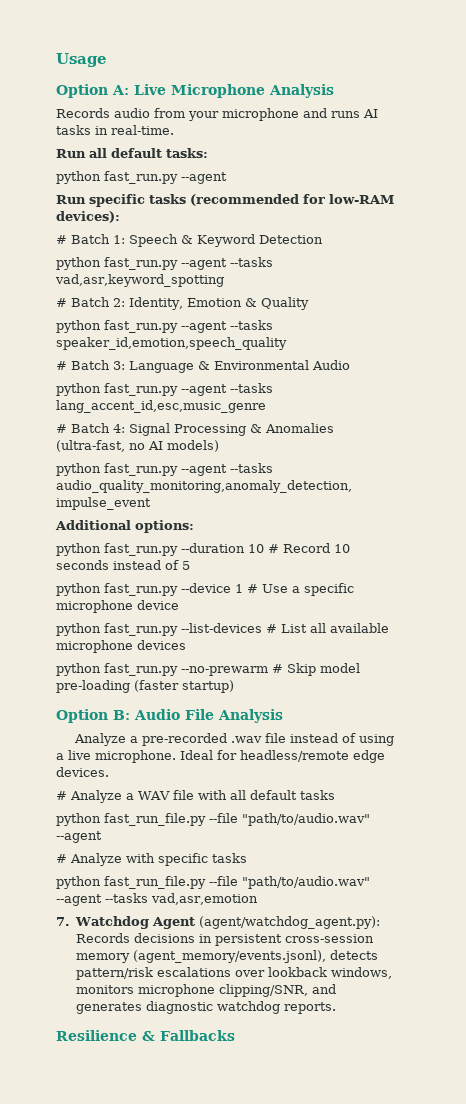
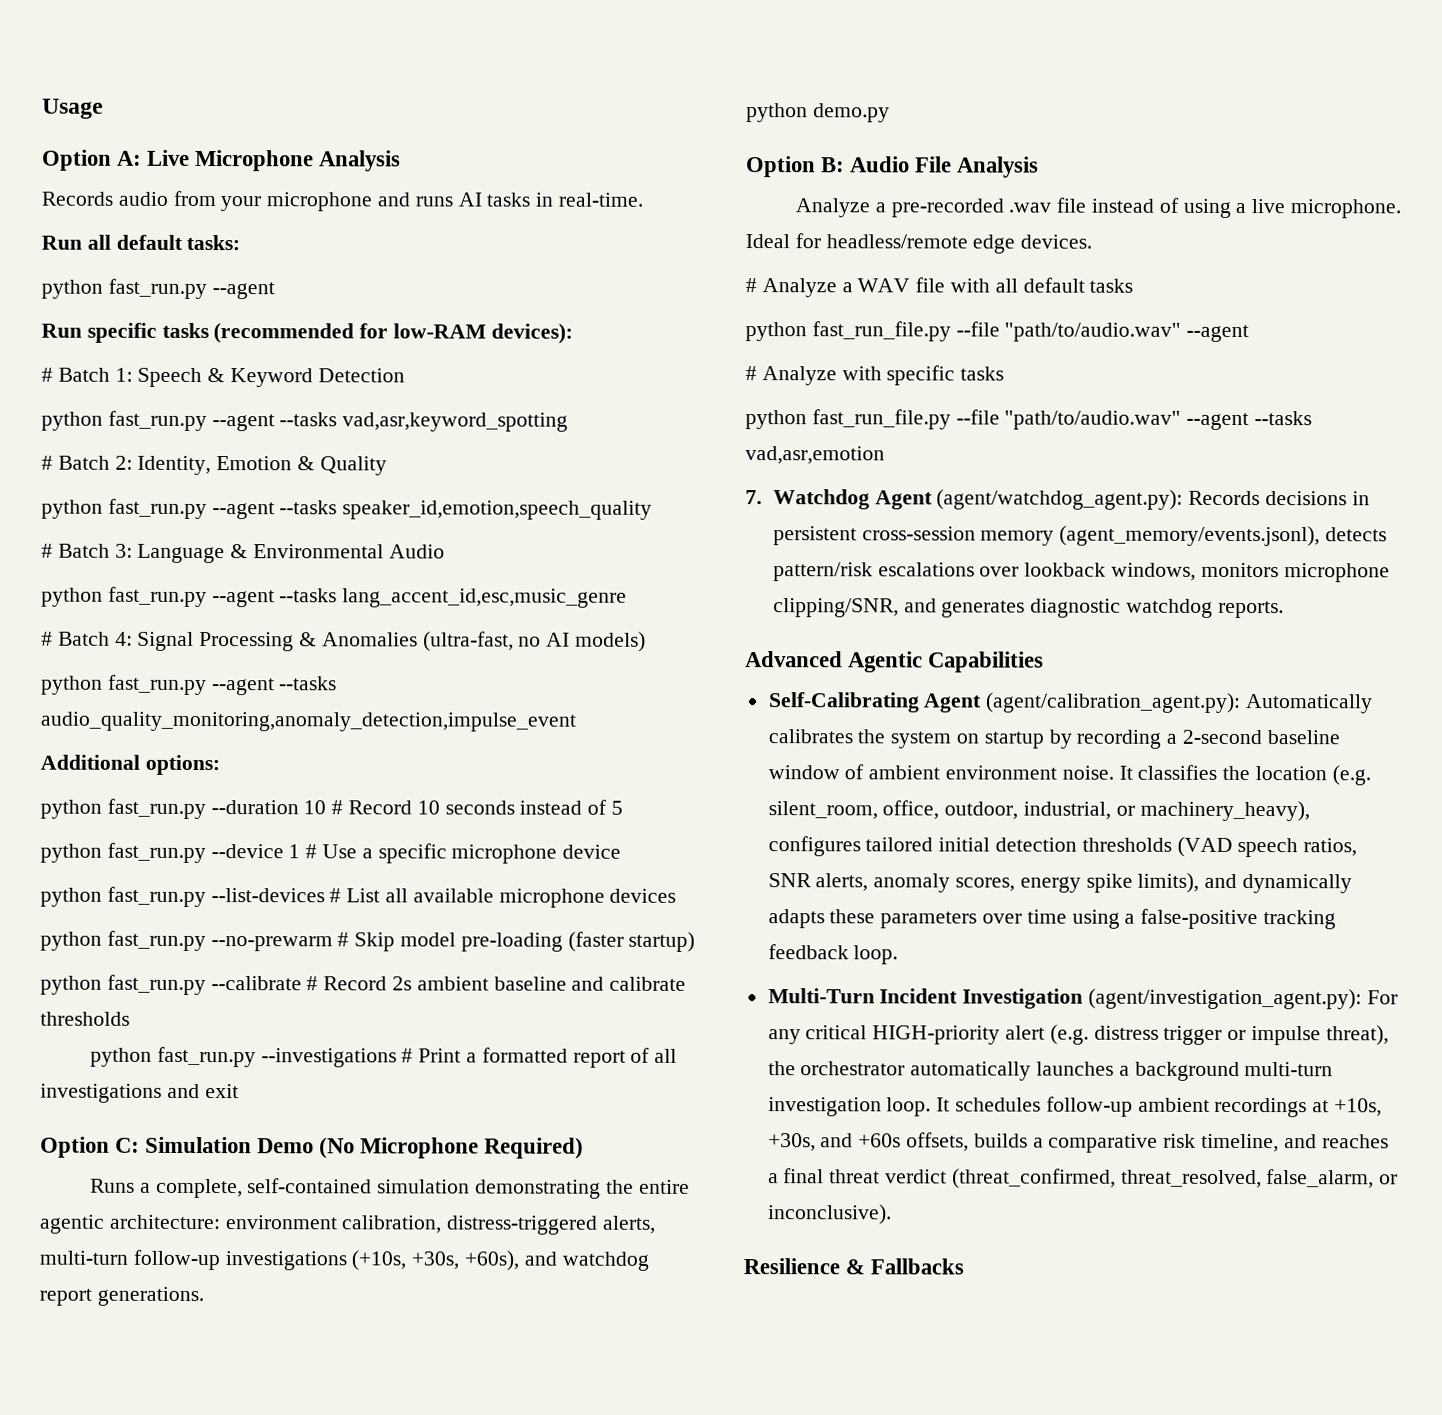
(234, 686) none -> [40,974,687,996] [40,1011,130,1026] [89,1046,678,1068] [40,1083,239,1103] [40,1136,585,1159] [89,1178,690,1199] [39,1214,657,1235] [39,1249,649,1271] [39,1286,204,1307] [746,103,890,123] // python fast_run.py --calibrate # Record 2s ambient baseline and calibrate thresholds // python fast_run.py --investigations # Print a formatted report of all investigations and exit // Option C: Simulation Demo (No Microphone Required) // Runs a complete, self-contained simulation demonstrating the entire agentic architecture: environment calibration, distress-triggered alerts, multi-turn follow-up investigations (+10s, +30s, +60s), and watchdog report generations. // python demo.py
(337, 1008) none -> [745,651,1045,673] [767,692,1374,714] [767,729,1340,749] [767,764,1371,786] [767,800,1310,822] [767,836,1358,858] [767,872,1353,894] [767,908,1337,930] [767,944,899,965] [767,988,1398,1010] [767,1024,1389,1046] [767,1061,1334,1081] [767,1096,1383,1118] [767,1132,1389,1153] [767,1168,1399,1189] [767,1204,892,1225] // Advanced Agentic Capabilities // Self-Calibrating Agent (agent/calibration_agent.py): Automatically calibrates the system on startup by recording a 2-second baseline window of ambient environment noise. It classifies the location (e.g. silent_room, office, outdoor, industrial, or machinery_heavy), configures tailored initial detection thresholds (VAD speech ratios, SNR alerts, anomaly scores, energy spike limits), and dynamically adapts these parameters over time using a false-positive tracking feedback loop. // Multi-Turn Incident Investigation (agent/investigation_agent.py): For any critical HIGH-priority alert (e.g. distress trigger or impulse threat), the orchestrator automatically launches a background multi-turn investigation loop. It schedules follow-up ambient recordings at +10s, +30s, and +60s offsets, builds a comparative risk timeline, and reaches a final threat verdict (threat_confirmed, threat_resolved, false_alarm, or inconclusive).

